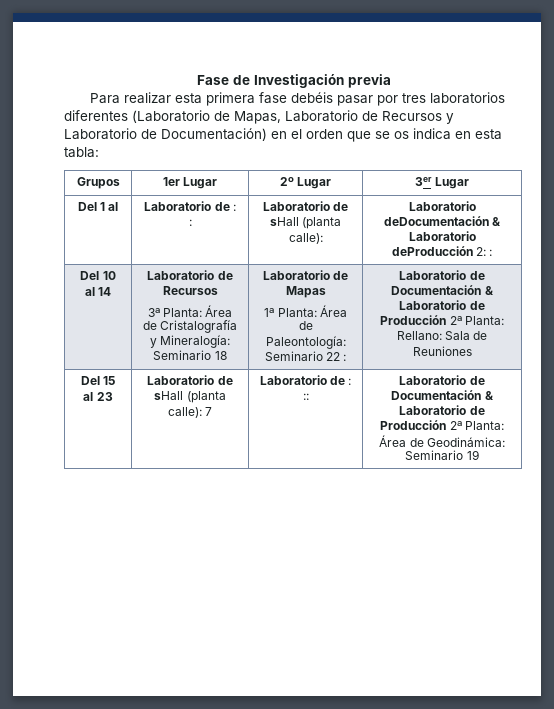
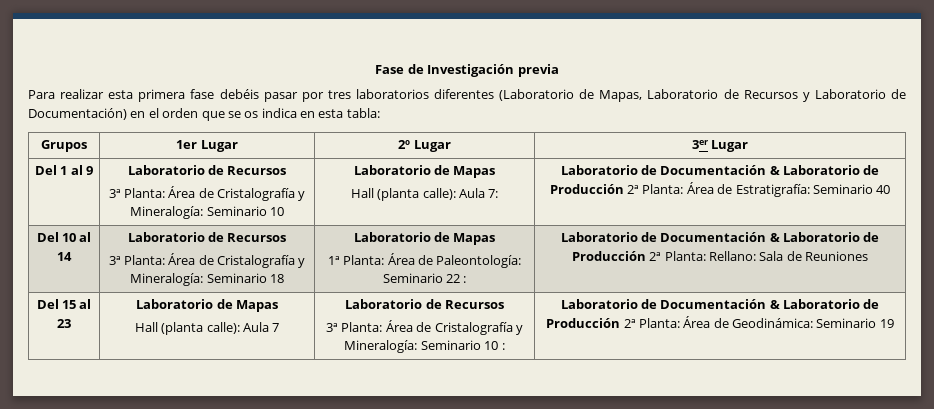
[144,201,236,211] [188,219,192,226] [262,201,349,211] [269,217,342,229] [288,233,323,244] [408,201,476,211] [383,216,501,226] [408,231,476,241] [391,246,493,256] | Laboratorio de : : | Laboratorio de sHall (planta calle): | Laboratorio deDocumentación & Laboratorio deProducción 2: : -> [86,166,94,175] [127,165,287,175] [108,186,306,201] [130,206,284,219] [353,165,496,178] [350,188,499,201] [560,165,880,175] [549,182,891,197] 9 | Laboratorio de Recursos // 3ª Planta: Área de Cristalografía y Mineralogía: Seminario 10 | Laboratorio de Mapas // Hall (planta calle): Aula 7: | Laboratorio de Documentación & Laboratorio de Producción 2ª Planta: Área de Estratigrafía: Seminario 40
[154,391,226,403] [167,407,202,418] sHall (planta calle): -> [235,300,278,312] [134,322,269,335] Mapas // Hall (planta calle): Aula
[348,378,352,385] [302,393,309,400] : :: -> [444,300,504,309] [326,320,523,335] [344,340,505,353] Recursos // 3ª Planta: Área de Cristalografía y Mineralogía: Seminario 10 :

